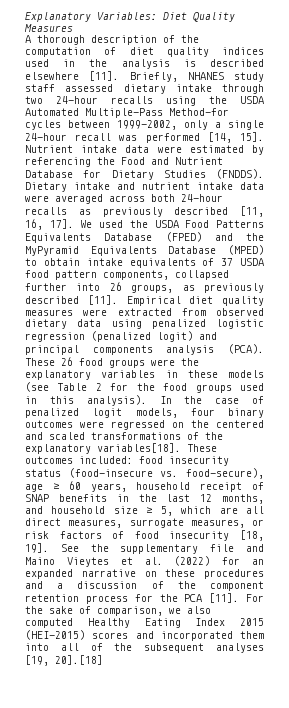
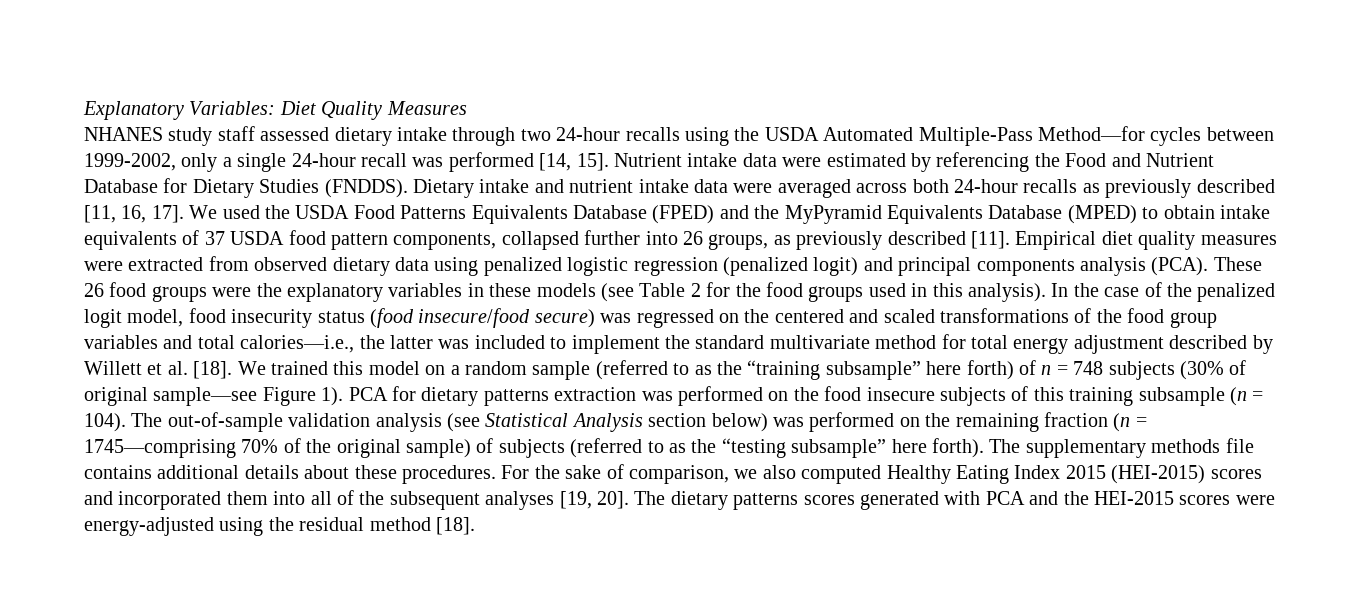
[25,35,199,45] [25,47,264,57] [25,59,264,69] [25,71,178,82] A thorough description of the computation of diet quality indices used in the analysis is described elsewhere [11]. Briefly, -> (467, 108) none
(264, 400) none -> [1166,283,1192,297] the
[135,408,264,418] [25,420,104,428] models, four binary outcomes were -> [127,308,632,328] model, food insecurity status (food insecure/food secure) was
[25,443,217,454] [25,456,229,466] [25,468,264,479] [25,481,264,492] [25,494,264,504] [25,506,264,516] [25,518,264,528] [25,530,264,541] [25,543,264,554] [25,556,264,567] [25,569,264,579] [25,581,264,591] [25,593,240,604] explanatory variables[18]. These outcomes included: food insecurity status (food-insecure vs. food-secure), age ≥ 60 years, household receipt of SNAP benefits in the last 12 months, and household size ≥ 5, which are all direct measures, surrogate measures, or risk factors of food insecurity [18, 19]. See the supplementary file and Maino Vieytes et al. (2022) for an expanded narrative on these procedures and a discussion of the component retention process for the PCA [11]. -> [1127,308,1217,328] [84,334,1273,354] [84,360,1247,380] [84,386,1264,406] [84,412,1147,432] [84,438,1254,458] [84,465,496,484] food group variables and total calories—i.e., the latter was included to implement the standard multivariate method for total energy adjustment described by Willett et al. [18]. We trained this model on a random sample (referred to as the “training subsample” here forth) of n = 748 subjects (30% of original sample—see Figure 1). PCA for dietary patterns extraction was performed on the food insecure subjects of this training subsample (n = 104). The out-of-sample validation analysis (see Statistical Analysis section below) was performed on the remaining fraction (n = 1745—comprising 70% of the original sample) of subjects (referred to as the “testing subsample” here forth). The supplementary methods file contains additional details about these procedures.
[55,655,103,665] 20].[18] -> [596,491,1275,510] [84,517,475,536] 20]. The dietary patterns scores generated with PCA and the HEI-2015 scores were energy-adjusted using the residual method [18].

